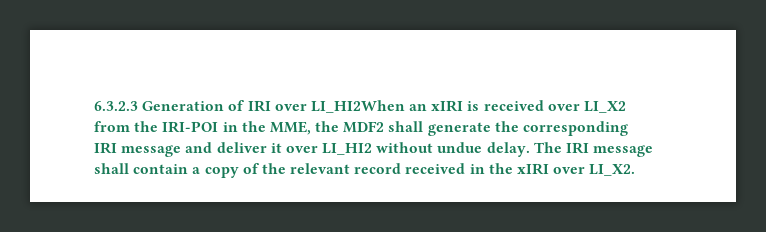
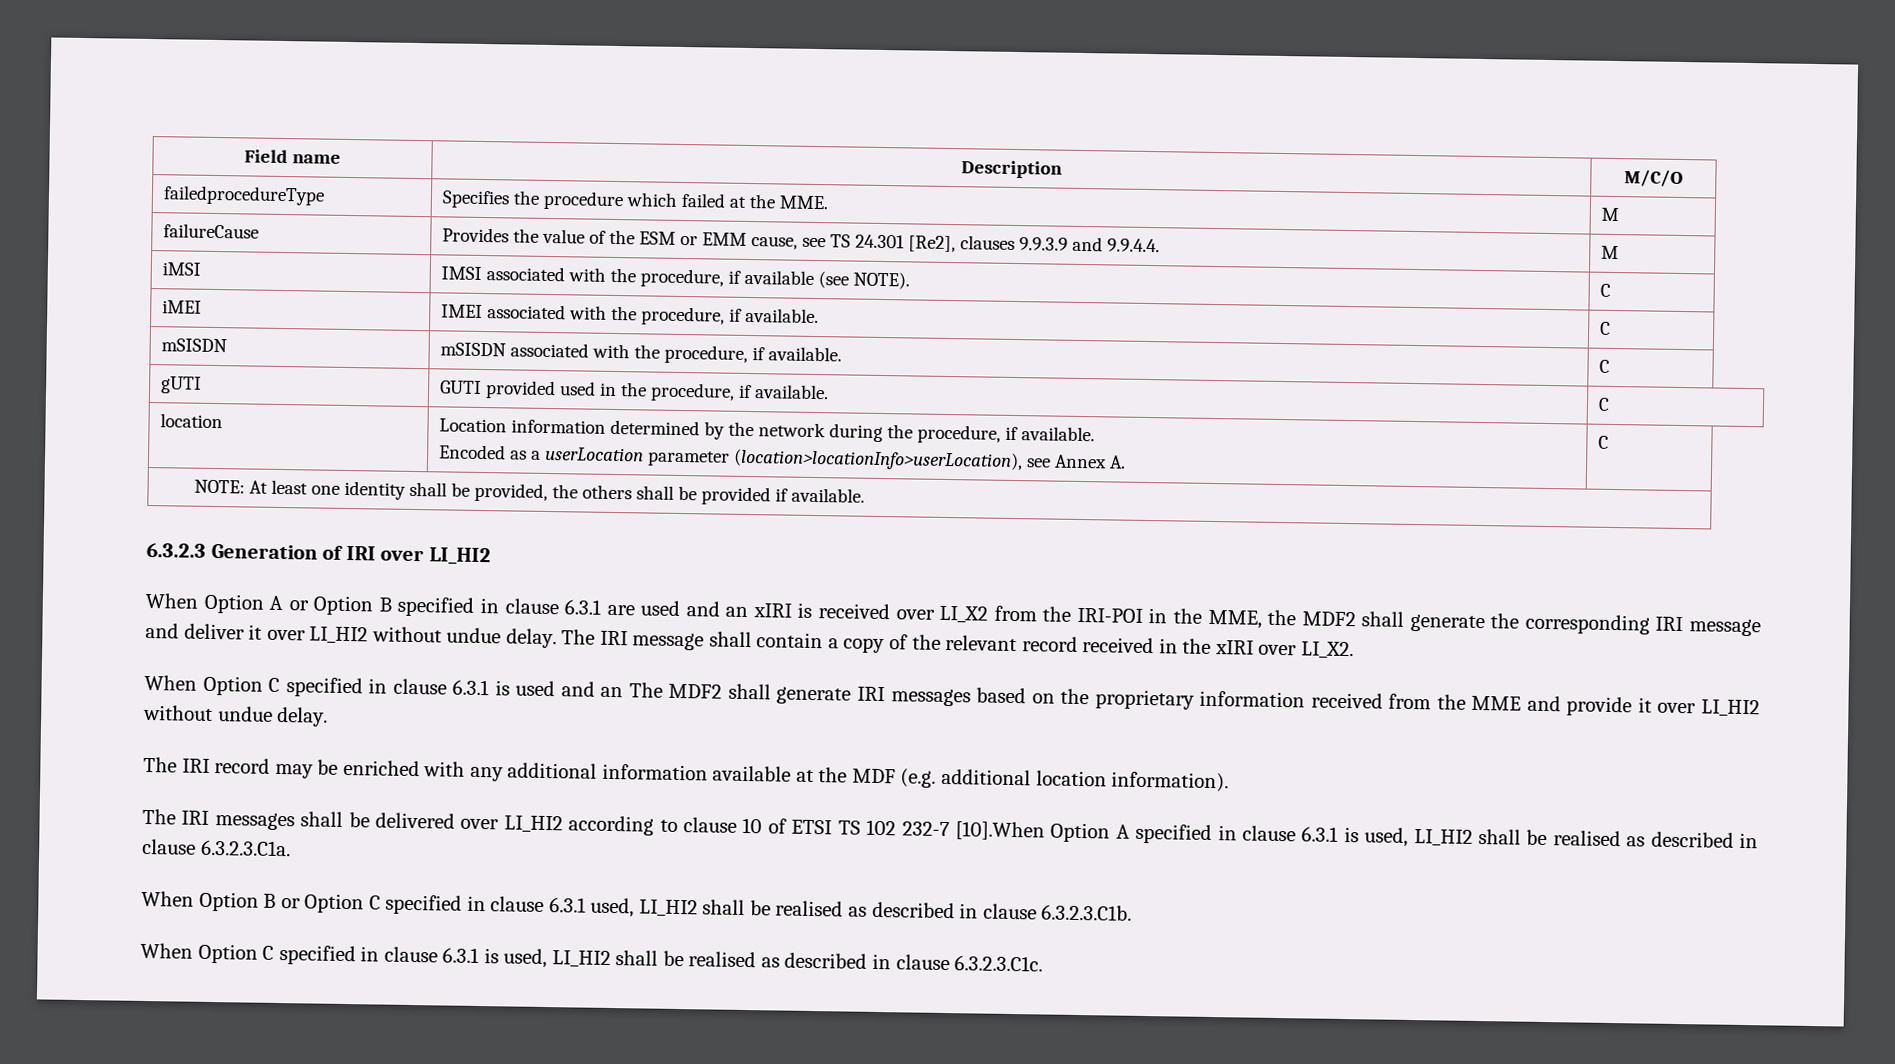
(94, 106) none -> [244,149,341,164] [961,160,1063,179] [1624,169,1683,187] [162,185,325,206] [441,190,829,211] [1600,207,1619,222] [162,223,259,239] [441,227,1160,253] [1600,245,1619,260] [161,262,201,276] [440,266,910,290] [1599,283,1611,297] [161,300,202,314] [440,304,819,326] [1599,321,1611,335] [160,338,227,353] [439,342,842,364] [1598,359,1610,373] [159,376,202,394] [439,380,829,402] [1597,397,1610,411] [159,413,223,429] [438,418,1095,444] [438,444,1126,472] [1597,435,1609,449] [194,479,866,506] Field name | Description | M/C/O // failedprocedureType | Specifies the procedure which failed at the MME. | M // failureCause | Provides the value of the ESM or EMM cause, see TS 24.301 [Re2], clauses 9.9.3.9 and 9.9.4.4. | M // iMSI | IMSI associated with the procedure, if available (see NOTE). | C // iMEI | IMEI associated with the procedure, if available. | C // mSISDN | mSISDN associated with the procedure, if available. | C // gUTI | GUTI provided used in the procedure, if available. | C // location | Location information determined by the network during the procedure, if available. // Encoded as a userLocation parameter (location>locationInfo>userLocation), see Annex A. | C // NOTE: At least one identity shall be provided, the others shall be provided if available. //
[310,100,405,113] LI_HI2When -> [428,547,491,566] [145,592,720,617] LI_HI2 // When Option A or Option B specified in clause 6.3.1 are used and
(636, 170) none -> [144,674,1760,717] [143,704,329,727] [143,756,1230,793] [142,808,1758,849] [142,838,291,857] [141,890,1133,921] [140,942,1044,972] // When Option C specified in clause 6.3.1 is used and an The MDF2 shall generate IRI messages based on the proprietary information received from the MME and provide it over LI_HI2 without undue delay. // The IRI record may be enriched with any additional information available at the MDF (e.g. additional location information). // The IRI messages shall be delivered over LI_HI2 according to clause 10 of ETSI TS 102 232-7 [10].When Option A specified in clause 6.3.1 is used, LI_HI2 shall be realised as described in clause 6.3.2.3.C1a. // When Option B or Option C specified in clause 6.3.1 used, LI_HI2 shall be realised as described in clause 6.3.2.3.C1b. // When Option C specified in clause 6.3.1 is used, LI_HI2 shall be realised as described in clause 6.3.2.3.C1c.

